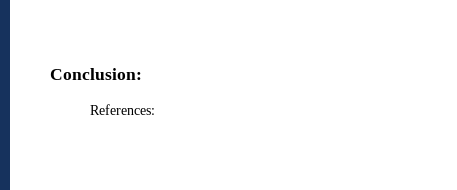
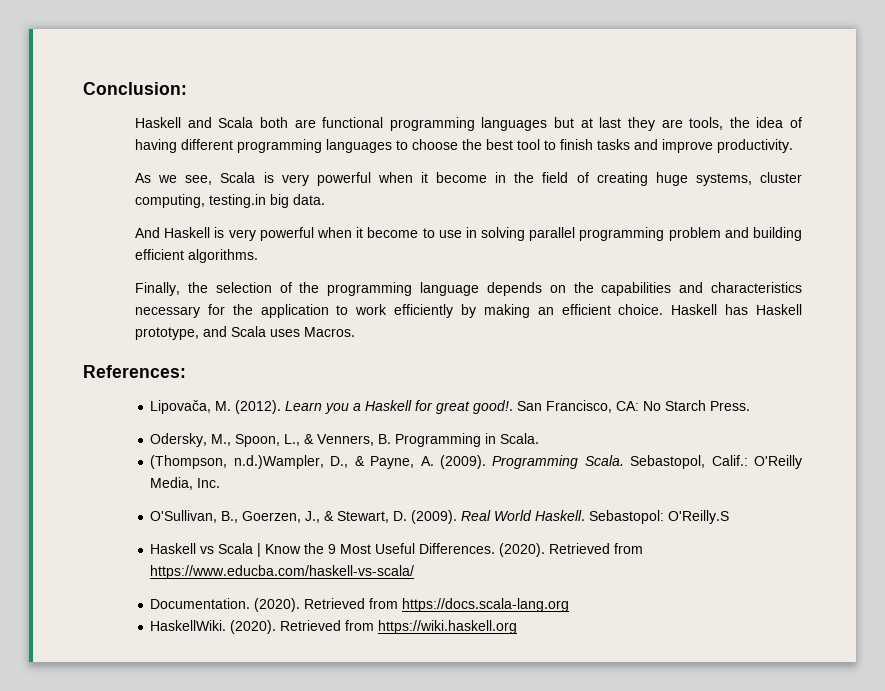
[89,104,155,115] References: -> [135,117,803,131] [135,139,794,153] [135,172,803,186] [135,194,326,208] [135,227,802,241] [135,249,259,263] [135,282,802,296] [135,304,802,318] [135,326,356,340] [83,365,186,378] [150,400,751,414] [150,433,540,447] [150,455,802,469] [150,477,221,490] [150,510,730,524] [150,543,644,557] [150,565,415,579] [150,598,570,612] [150,620,518,634] Haskell and Scala both are functional programming languages but at last they are tools, the idea of having different programming languages to choose the best tool to finish tasks and improve productivity. // As we see, Scala is very powerful when it become in the field of creating huge systems, cluster computing, testing.in big data. // And Haskell is very powerful when it become to use in solving parallel programming problem and building efficient algorithms. // Finally, the selection of the programming language depends on the capabilities and characteristics necessary for the application to work efficiently by making an efficient choice. Haskell has Haskell prototype, and Scala uses Macros. // References: // Lipovača, M. (2012). Learn you a Haskell for great good!. San Francisco, CA: No Starch Press. // Odersky, M., Spoon, L., & Venners, B. Programming in Scala. // (Thompson, n.d.)Wampler, D., & Payne, A. (2009). Programming Scala. Sebastopol, Calif.: O'Reilly Media, Inc. // O'Sullivan, B., Goerzen, J., & Stewart, D. (2009). Real World Haskell. Sebastopol: O'Reilly.S // Haskell vs Scala | Know the 9 Most Useful Differences. (2020). Retrieved from https://www.educba.com/haskell-vs-scala/ // Documentation. (2020). Retrieved from https://docs.scala-lang.org // HaskellWiki. (2020). Retrieved from https://wiki.haskell.org

